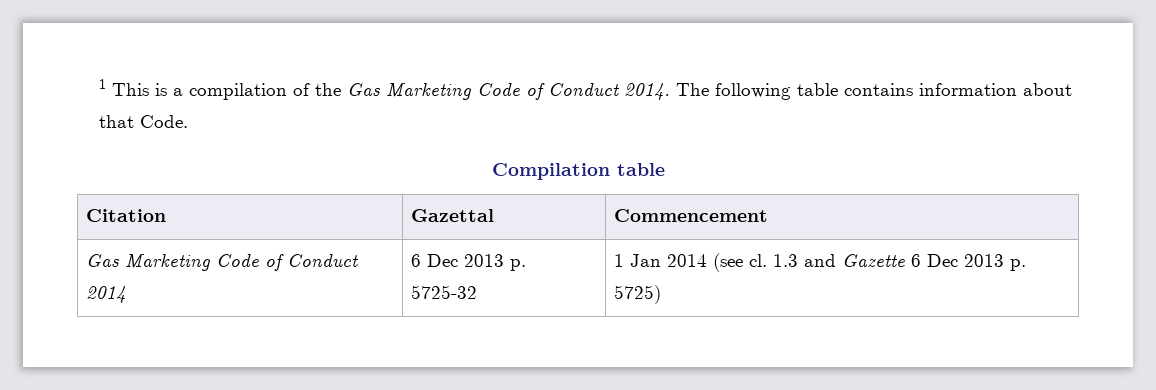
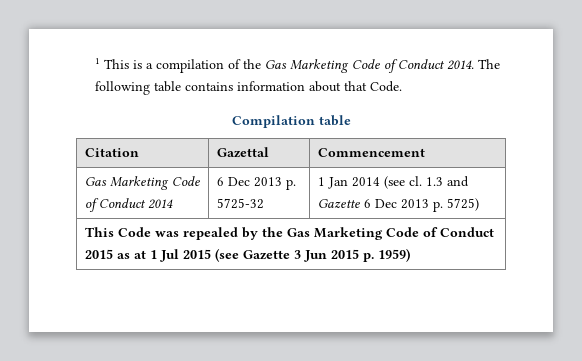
(661, 294) none -> [84,227,494,240] [84,248,410,262] // This Code was repealed by the Gas Marketing Code of Conduct 2015 as at 1 Jul 2015 (see Gazette 3 Jun 2015 p. 1959)

